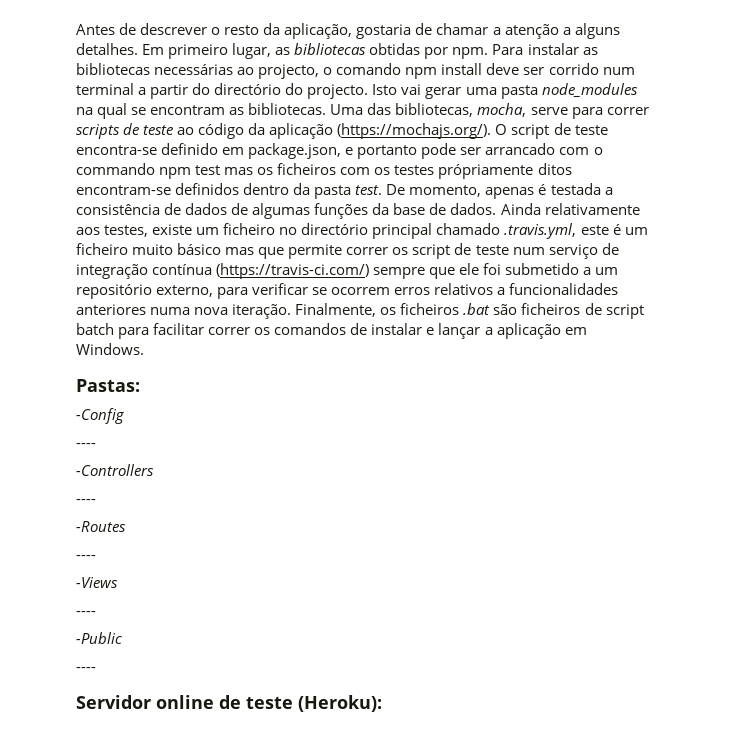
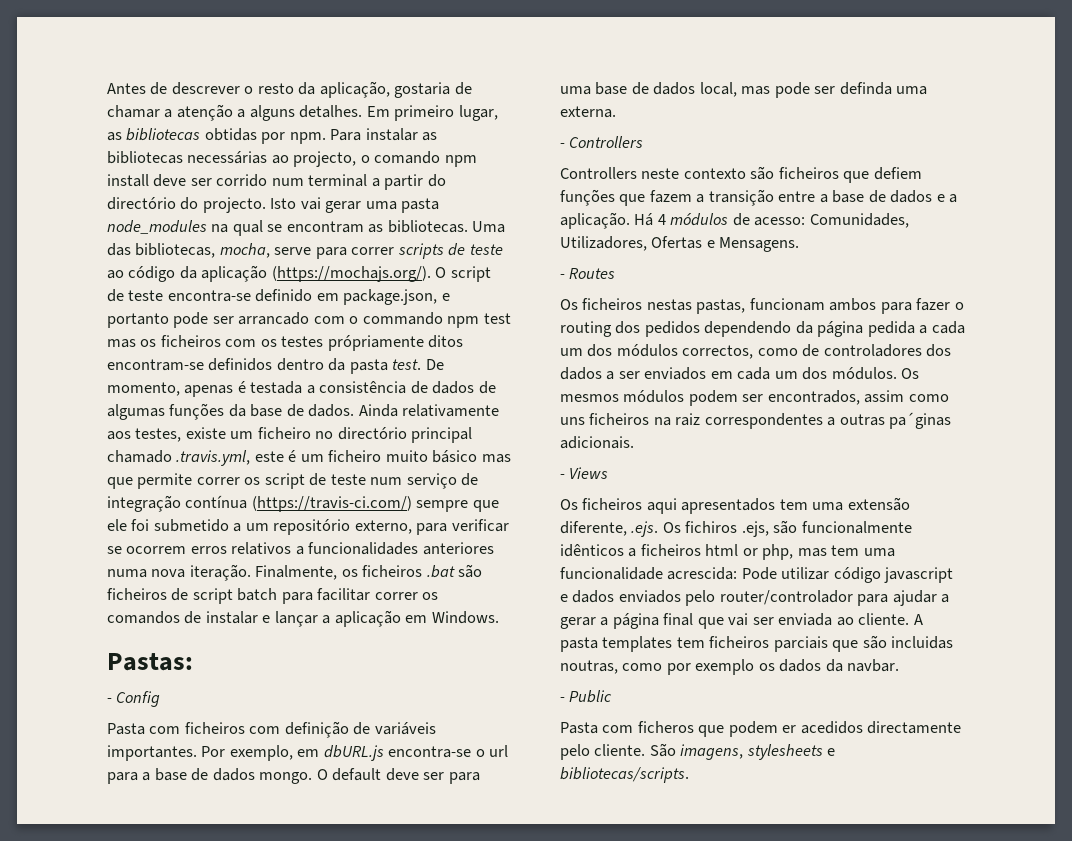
[76,408,125,424] [76,443,96,448] [76,464,154,476] [76,499,96,504] [76,521,126,532] [76,555,96,560] [76,577,118,588] [76,611,96,616] [76,632,122,644] [76,667,96,672] [76,695,382,712] -Config // ---- // -Controllers // ---- // -Routes // ---- // -Views // ---- // -Public // ---- // Servidor online de teste (Heroku): -> [107,691,161,707] [107,721,436,738] [107,745,509,761] [107,768,480,784] [560,82,928,98] [560,106,616,118] [560,136,644,148] [560,166,922,183] [560,189,958,206] [560,212,909,229] [560,236,800,252] [560,268,616,279] [560,298,964,314] [560,321,965,337] [560,344,952,359] [560,367,920,380] [560,390,949,406] [560,412,952,429] [560,436,634,449] [560,467,609,479] [560,497,910,514] [560,520,912,537] [560,544,895,560] [560,567,954,583] [560,590,950,606] [560,613,923,629] [560,635,954,652] [560,659,900,675] [560,690,613,703] [560,721,962,737] [560,743,836,760] [560,767,689,783] - Config // Pasta com ficheiros com definição de variáveis importantes. Por exemplo, em dbURL.js encontra-se o url para a base de dados mongo. O default deve ser para uma base de dados local, mas pode ser definda uma externa. // - Controllers // Controllers neste contexto são ficheiros que defiem funções que fazem a transição entre a base de dados e a aplicação. Há 4 módulos de acesso: Comunidades, Utilizadores, Ofertas e Mensagens. // - Routes // Os ficheiros nestas pastas, funcionam ambos para fazer o routing dos pedidos dependendo da página pedida a cada um dos módulos correctos, como de controladores dos dados a ser enviados em cada um dos módulos. Os mesmos módulos podem ser encontrados, assim como uns ficheiros na raiz correspondentes a outras pa´ginas adicionais. // - Views // Os ficheiros aqui apresentados tem uma extensão diferente, .ejs. Os fichiros .ejs, são funcionalmente idênticos a ficheiros html or php, mas tem uma funcionalidade acrescida: Pode utilizar código javascript e dados enviados pelo router/controlador para ajudar a gerar a página final que vai ser enviada ao cliente. A pasta templates tem ficheiros parciais que são incluidas noutras, como por exemplo os dados da navbar. // - Public // Pasta com ficheros que podem er acedidos directamente pelo cliente. São imagens, stylesheets e bibliotecas/scripts.

